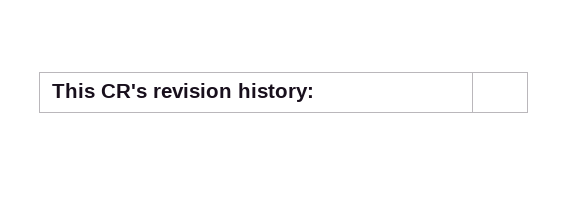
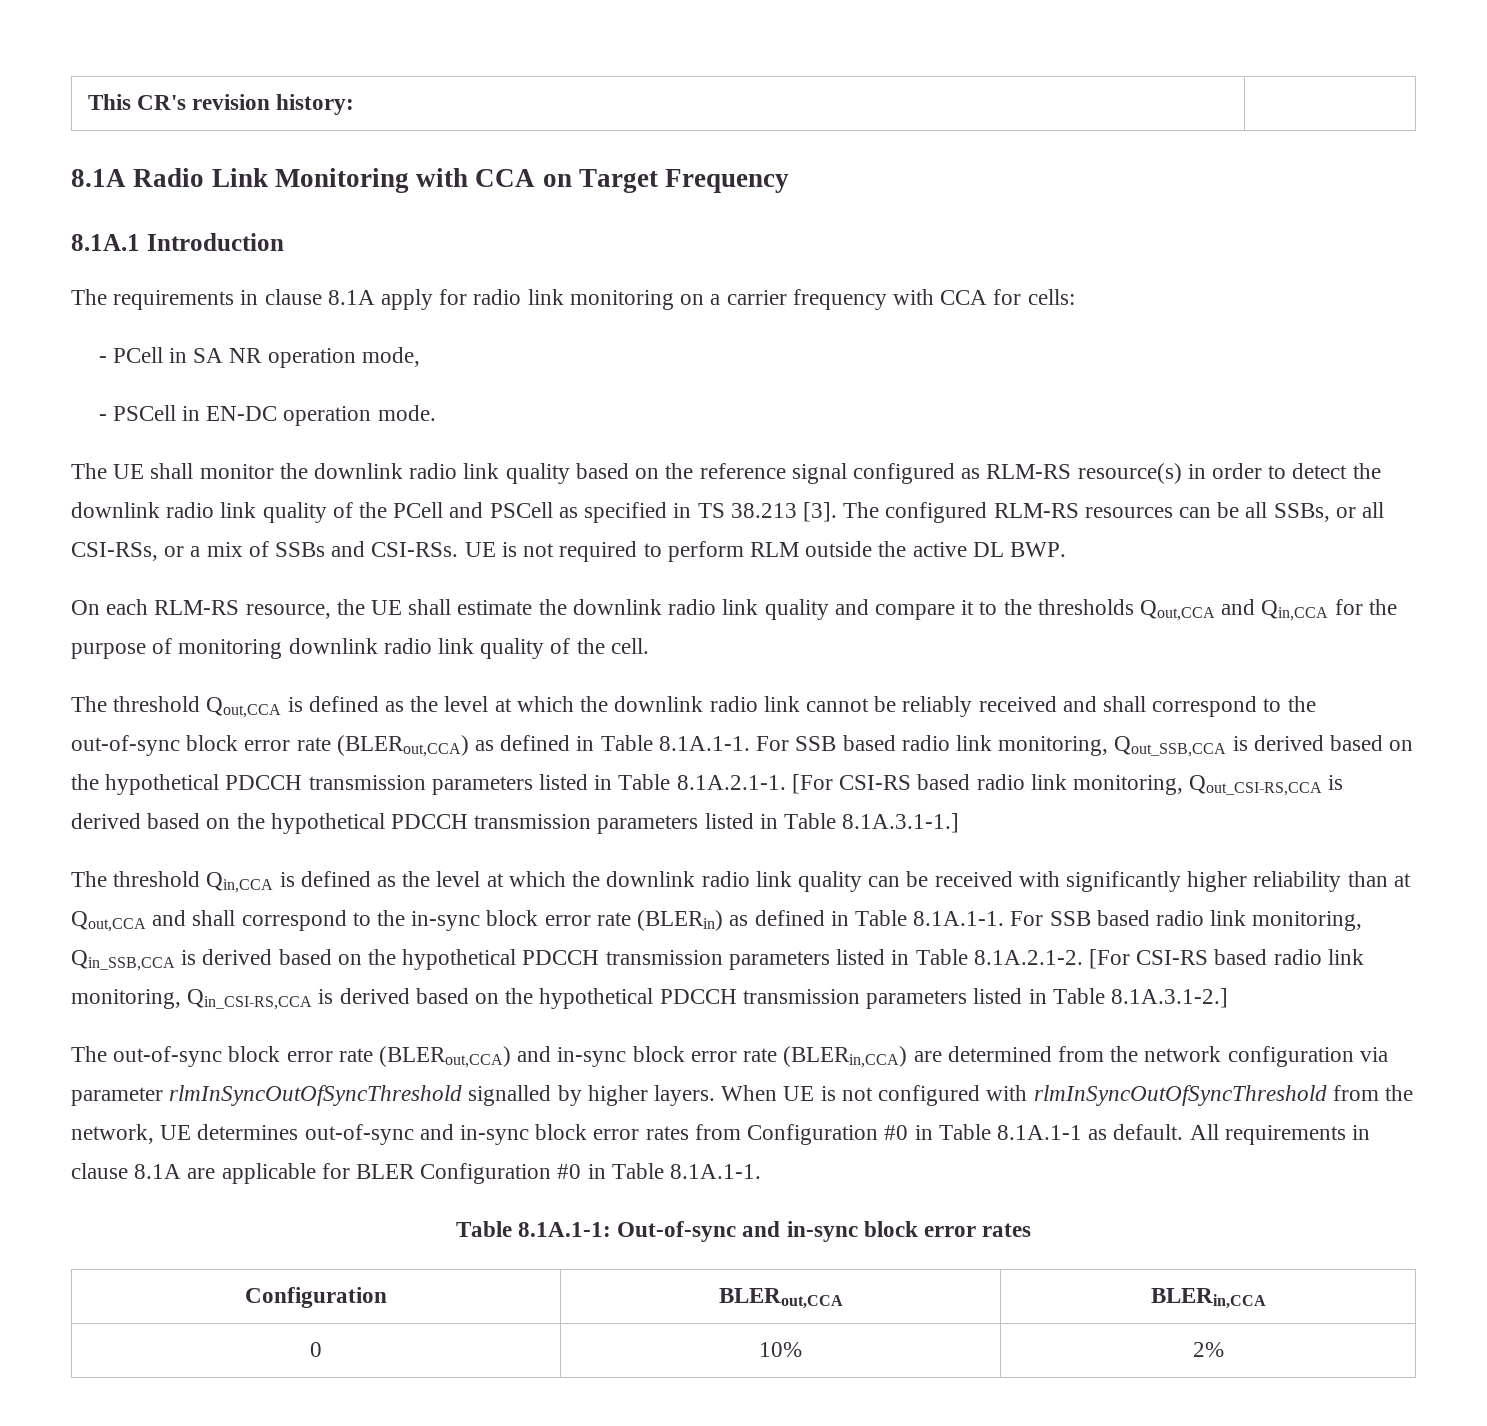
(315, 92) none -> [71,168,790,193] [71,233,284,251] [71,289,1075,310] [98,347,420,368] [98,405,436,426] [71,463,1381,484] [71,502,1385,523] [71,541,1066,562] [71,599,1397,621] [71,638,649,659] [71,696,1316,718] [71,735,1414,757] [71,774,1344,796] [71,813,960,834] [71,871,1411,893] [71,910,1363,932] [71,949,1364,971] [71,988,1228,1010] [71,1046,1388,1068] [71,1085,1413,1106] [71,1124,1370,1145] [71,1163,762,1184] [455,1221,1032,1242] [245,1287,387,1308] [718,1288,843,1309] [1150,1288,1266,1309] [310,1342,322,1357] [759,1342,802,1357] [1192,1342,1224,1357] // 8.1A Radio Link Monitoring with CCA on Target Frequency // 8.1A.1 Introduction // The requirements in clause 8.1A apply for radio link monitoring on a carrier frequency with CCA for cells: // - PCell in SA NR operation mode, // - PSCell in EN-DC operation mode. // The UE shall monitor the downlink radio link quality based on the reference signal configured as RLM-RS resource(s) in order to detect the downlink radio link quality of the PCell and PSCell as specified in TS 38.213 [3]. The configured RLM-RS resources can be all SSBs, or all CSI-RSs, or a mix of SSBs and CSI-RSs. UE is not required to perform RLM outside the active DL BWP. // On each RLM-RS resource, the UE shall estimate the downlink radio link quality and compare it to the thresholds Qout,CCA and Qin,CCA for the purpose of monitoring downlink radio link quality of the cell. // The threshold Qout,CCA is defined as the level at which the downlink radio link cannot be reliably received and shall correspond to the out-of-sync block error rate (BLERout,CCA) as defined in Table 8.1A.1-1. For SSB based radio link monitoring, Qout_SSB,CCA is derived based on the hypothetical PDCCH transmission parameters listed in Table 8.1A.2.1-1. [For CSI-RS based radio link monitoring, Qout_CSI-RS,CCA is derived based on the hypothetical PDCCH transmission parameters listed in Table 8.1A.3.1-1.] // The threshold Qin,CCA is defined as the level at which the downlink radio link quality can be received with significantly higher reliability than at Qout,CCA and shall correspond to the in-sync block error rate (BLERin) as defined in Table 8.1A.1-1. For SSB based radio link monitoring, Qin_SSB,CCA is derived based on the hypothetical PDCCH transmission parameters listed in Table 8.1A.2.1-2. [For CSI-RS based radio link monitoring, Qin_CSI-RS,CCA is derived based on the hypothetical PDCCH transmission parameters listed in Table 8.1A.3.1-2.] // The out-of-sync block error rate (BLERout,CCA) and in-sync block error rate (BLERin,CCA) are determined from the network configuration via parameter rlmInSyncOutOfSyncThreshold signalled by higher layers. When UE is not configured with rlmInSyncOutOfSyncThreshold from the network, UE determines out-of-sync and in-sync block error rates from Configuration #0 in Table 8.1A.1-1 as default. All requirements in clause 8.1A are applicable for BLER Configuration #0 in Table 8.1A.1-1. // Table 8.1A.1-1: Out-of-sync and in-sync block error rates // Configuration | BLERout,CCA | BLERin,CCA // 0 | 10% | 2%

